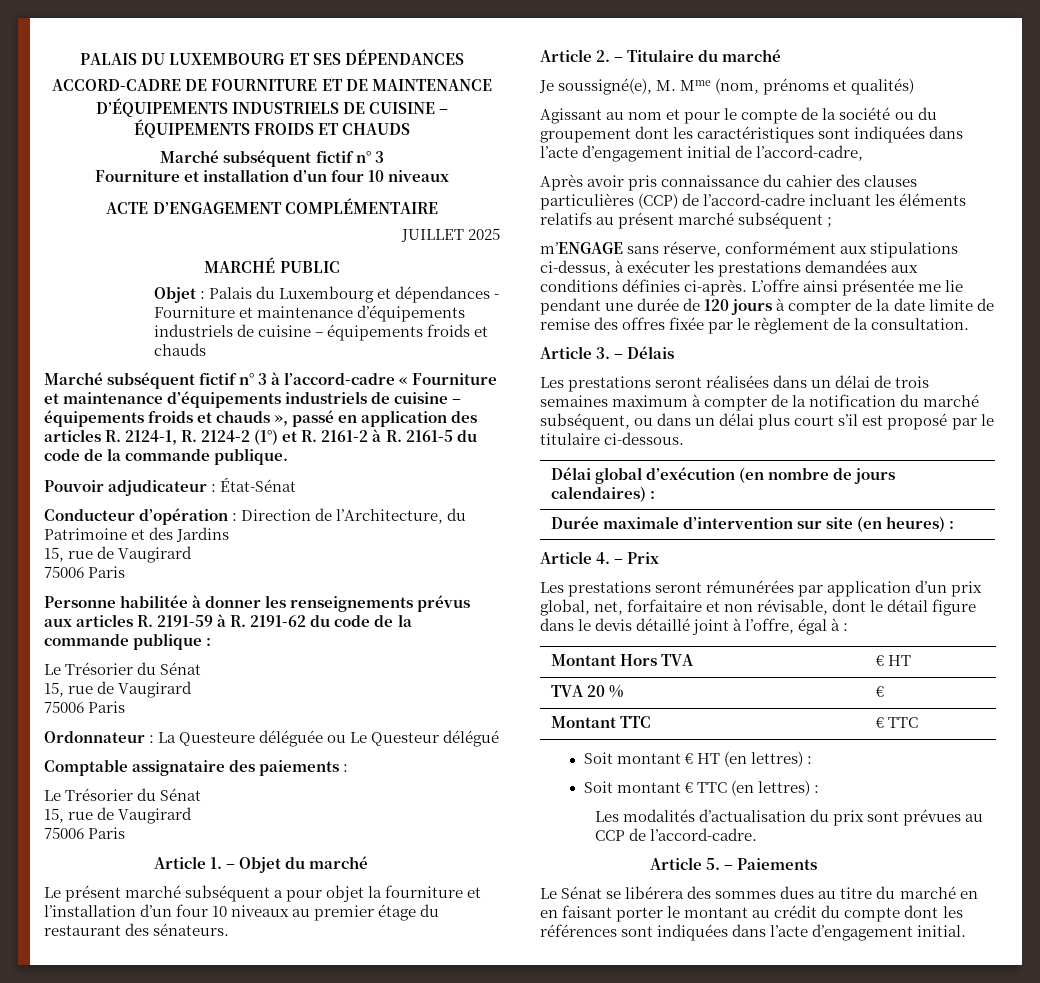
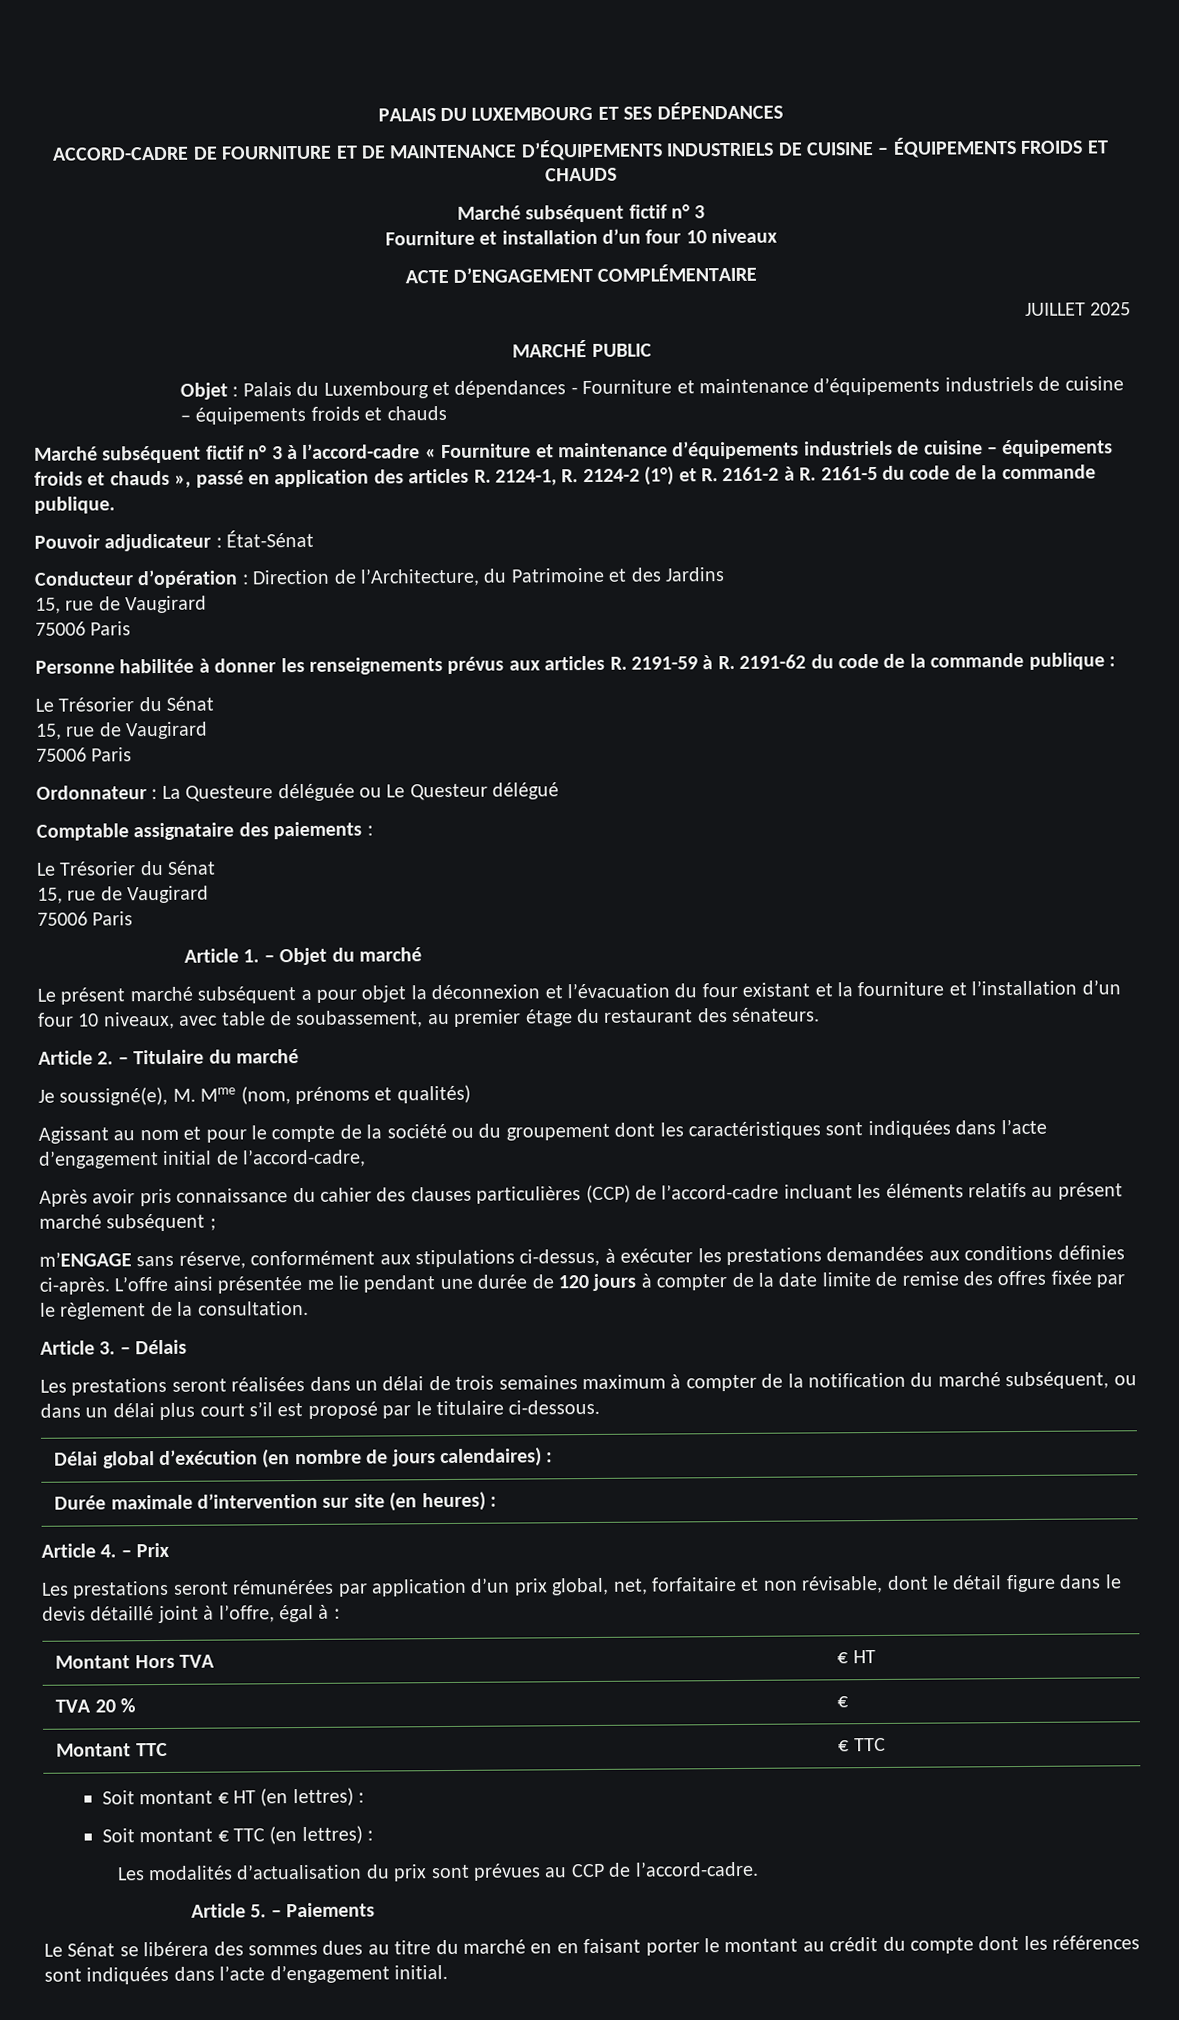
(383, 892) none -> [431,982,853,1000] déconnexion et l’évacuation du four existant et la
[231,905,290,917] niveaux -> [103,1010,424,1030] niveaux, avec table de soubassement,

